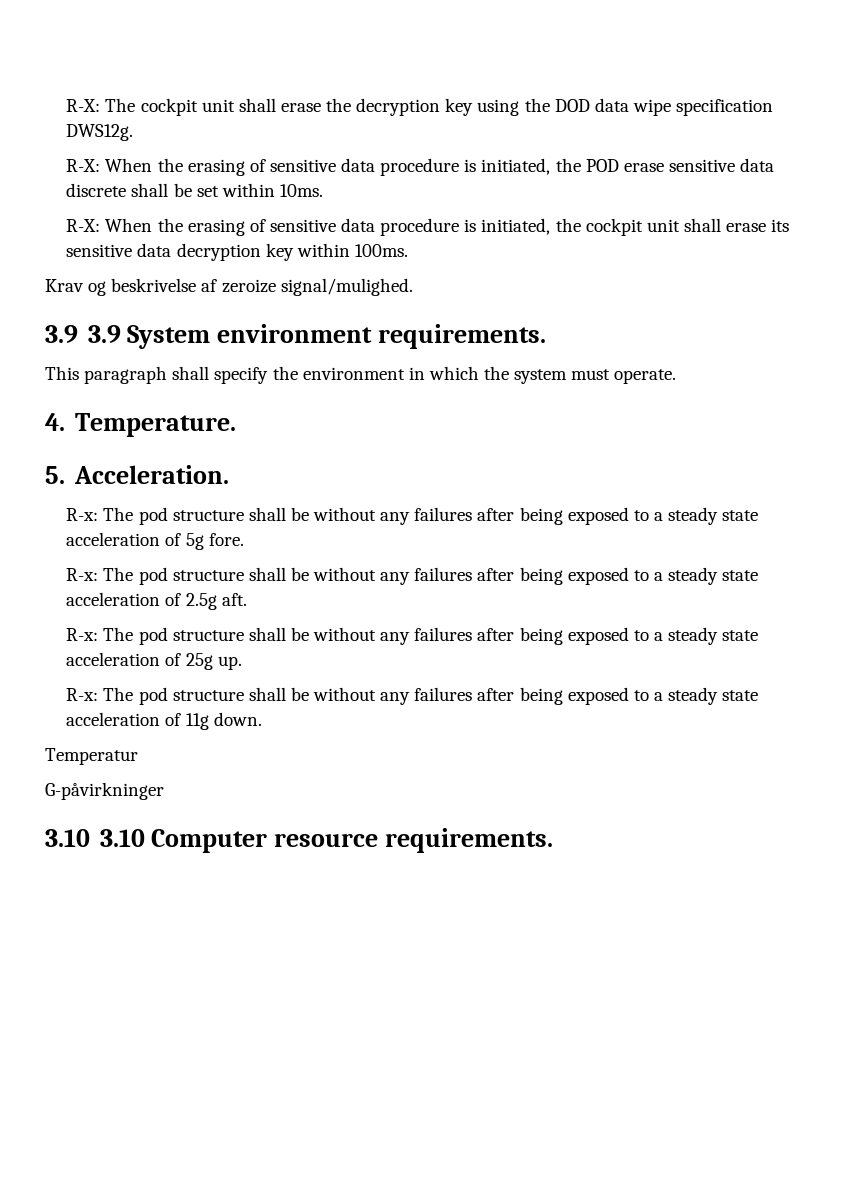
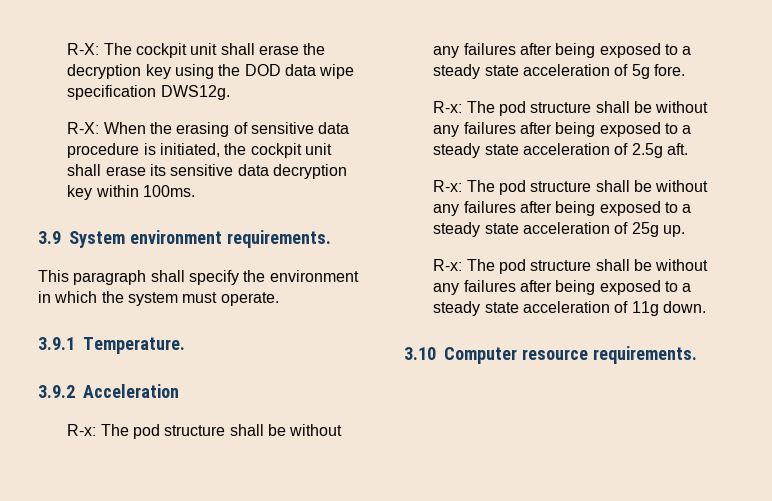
[66,158,775,176] [66,183,323,197] // R-X: When the erasing of sensitive data procedure is initiated, the POD erase sensitive data discrete shall be set within 10ms. -> (230, 92) none
[45,278,413,296] [45,325,121,343] // Krav og beskrivelse af zeroize signal/mulighed. // 3.9 3.9 -> [38,231,61,244] // 3.9
[45,413,65,431] 4. -> [38,337,75,350] 3.9.1
[45,465,229,484] 5. Acceleration. -> [38,384,179,398] 3.9.2 Acceleration
[45,748,138,765] [45,782,164,800] [45,829,145,847] // Temperatur // G-påvirkninger // 3.10 3.10 -> [404,347,436,360] // 3.10

